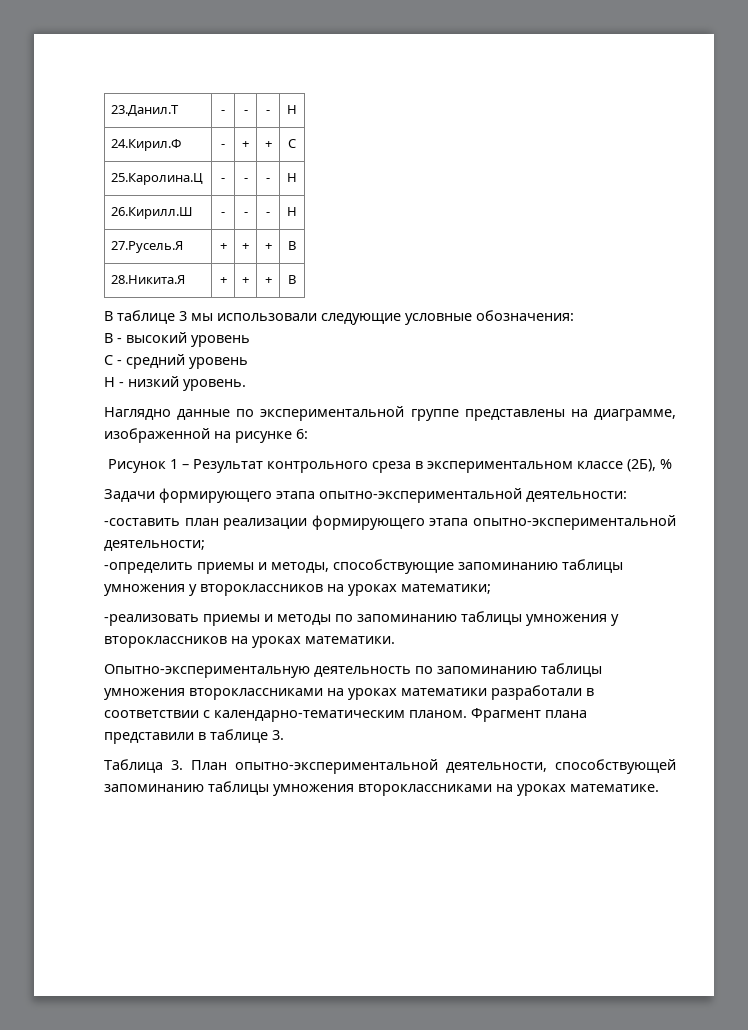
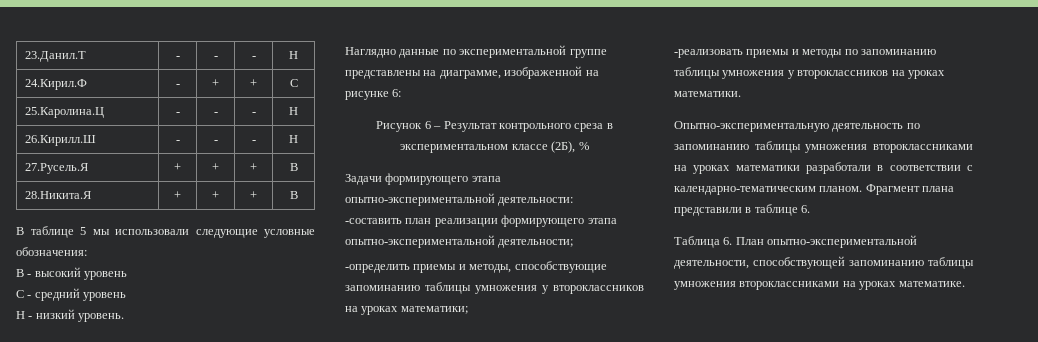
[179,311,187,321] 3 -> [80,227,86,235] 5
[170,459,178,469] 1 -> [424,121,431,129] 6
[272,730,284,740] 3. -> [801,205,811,213] 6.
[171,760,183,770] 3. -> [723,237,733,245] 6.

